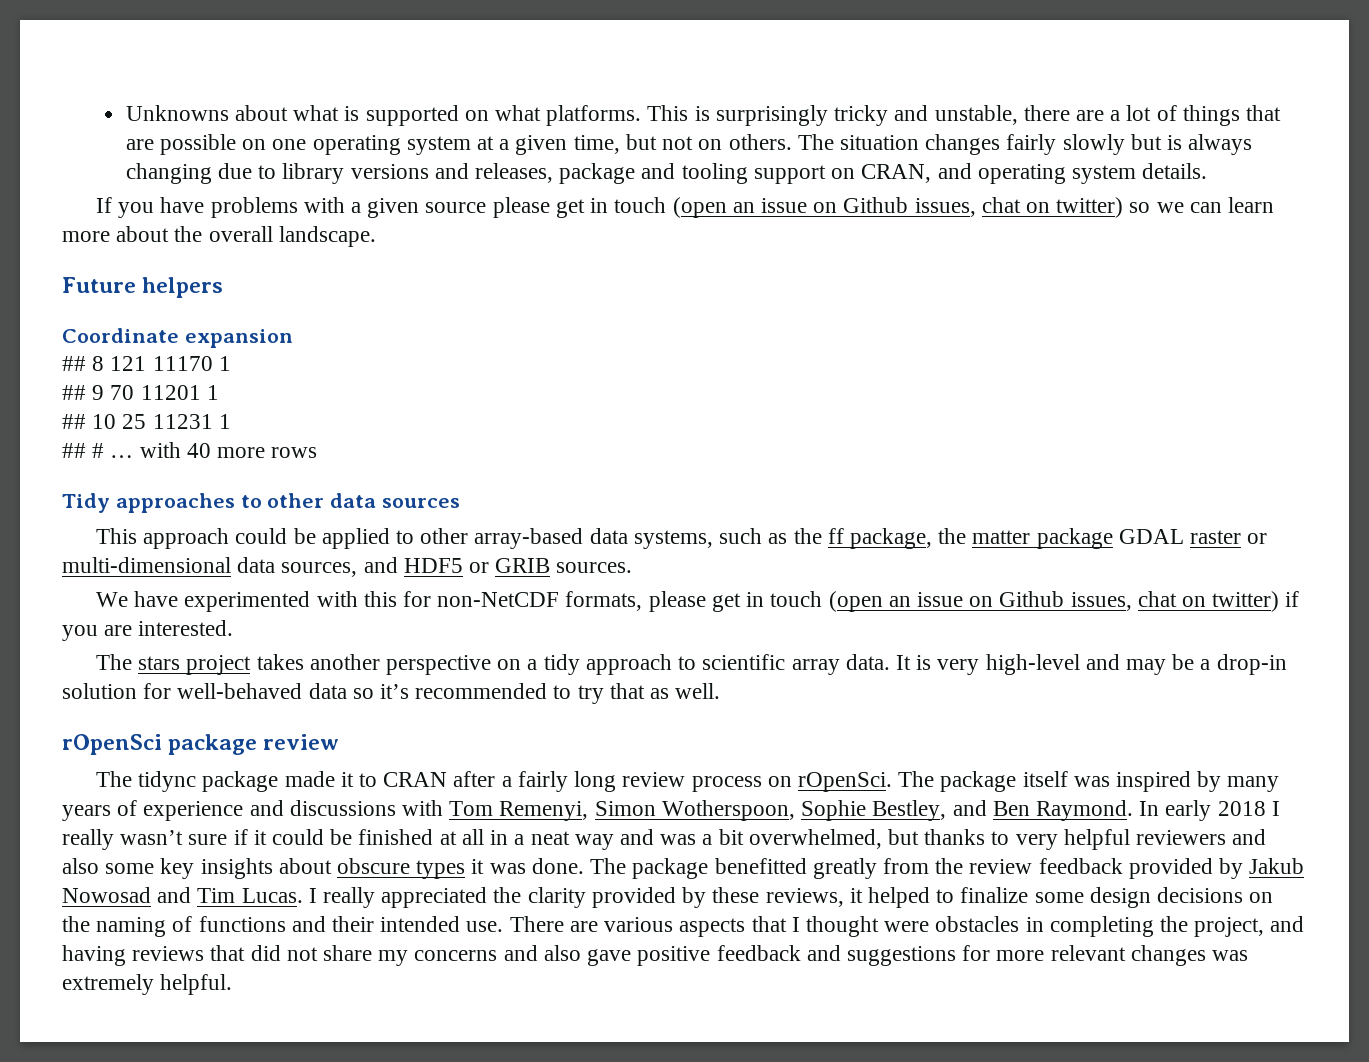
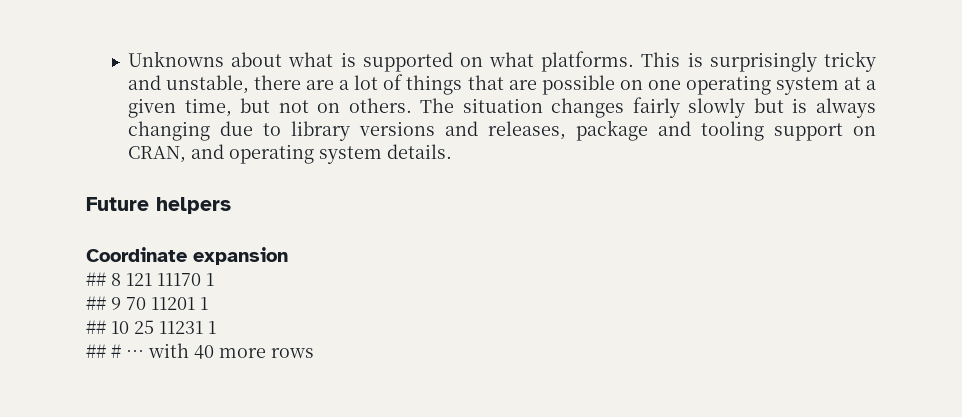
[96,197,1275,218] [62,226,376,247] // If you have problems with a given source please get in touch (open an issue on Github issues, chat on twitter) so we can learn more about the overall landscape. -> (453, 151) none
[62,493,461,513] [96,528,1268,549] [62,557,633,577] [96,591,1300,612] [62,620,234,641] [96,654,1287,675] [62,683,721,704] [62,734,340,755] [96,771,1280,792] [62,800,1280,821] [62,829,1267,850] [62,858,1305,879] [62,887,1274,908] [62,916,1305,937] [62,945,1248,966] [62,974,233,995] // Tidy approaches to other data sources // This approach could be applied to other array-based data systems, such as the ff package, the matter package GDAL raster or multi-dimensional data sources, and HDF5 or GRIB sources. // We have experimented with this for non-NetCDF formats, please get in touch (open an issue on Github issues, chat on twitter) if you are interested. // The stars project takes another perspective on a tidy approach to scientific array data. It is very high-level and may be a drop-in solution for well-behaved data so it’s recommended to try that as well. // rOpenSci package review // The tidync package made it to CRAN after a fairly long review process on rOpenSci. The package itself was inspired by many years of experience and discussions with Tom Remenyi, Simon Wotherspoon, Sophie Bestley, and Ben Raymond. In early 2018 I really wasn’t sure if it could be finished at all in a neat way and was a bit overwhelmed, but thanks to very helpful reviewers and also some key insights about obscure types it was done. The package benefitted greatly from the review feedback provided by Jakub Nowosad and Tim Lucas. I really appreciated the clarity provided by these reviews, it helped to finalize some design decisions on the naming of functions and their intended use. There are various aspects that I thought were obstacles in completing the project, and having reviews that did not share my concerns and also gave positive feedback and suggestions for more relevant changes was extremely helpful. -> (314, 353) none

